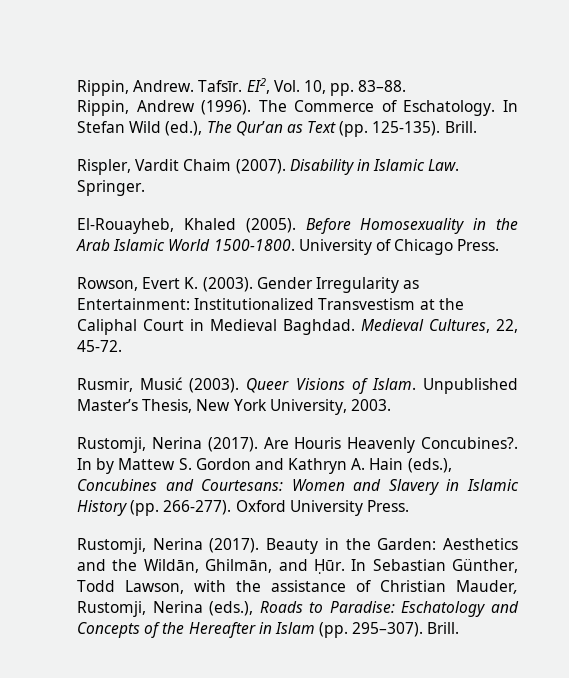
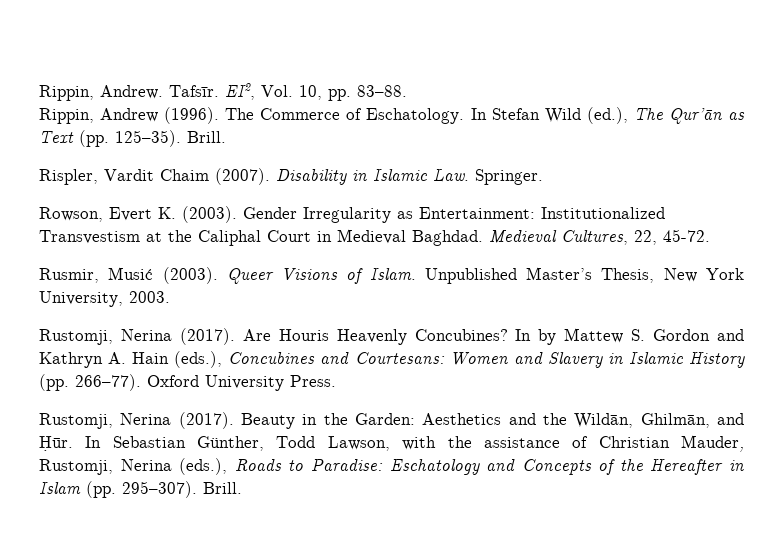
[235,121,283,136] Qur’an -> [668,108,722,124] Qur’ān
[372,121,441,136] 125-135). -> [115,130,181,147] 125–35).
[77,218,518,234] [76,239,500,255] // El-Rouayheb, Khaled (2005). Before Homosexuality in the Arab Islamic World 1500-1800. University of Chicago Press. -> (543, 177) none
[421,437,518,449] Concubines?. -> [414,329,508,341] Concubines?
[163,500,232,515] 266-277). -> [75,374,141,391] 266–77).

